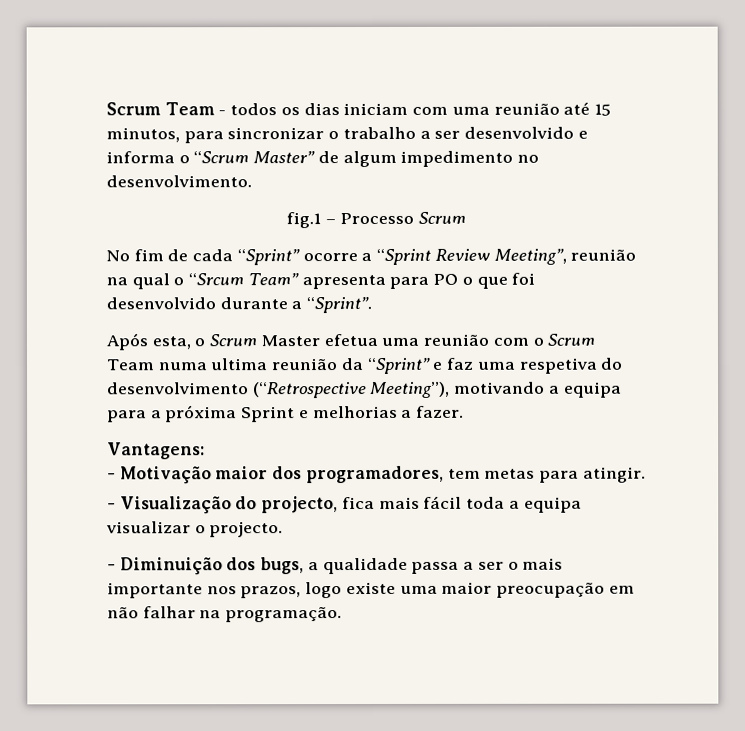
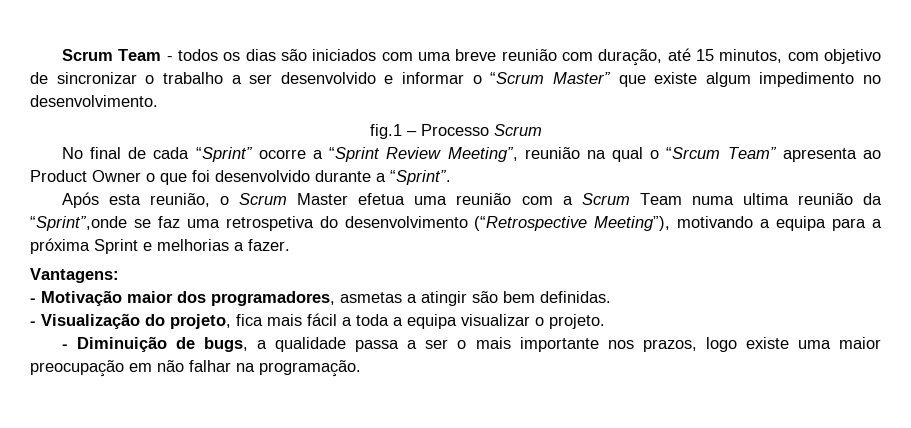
[343,101,611,116] [106,127,224,144] iniciam com uma reunião até 15 minutos, para -> [280,48,882,66] [30,72,48,84] são iniciados com uma breve reunião com duração, até 15 minutos, com objetivo de
[106,151,175,164] informa -> [402,72,464,84] informar
[317,151,339,164] de -> [618,72,698,87] que existe
[133,249,164,262] fim -> [90,147,122,159] final
[389,273,459,289] para PO -> [862,150,881,159] [30,170,141,182] ao Product Owner
[151,336,191,350] esta, -> [108,193,211,207] esta reunião,
[532,337,544,346] o -> [562,196,573,205] a
[366,357,444,375] “Sprint” e -> [30,216,151,231] “Sprint”,onde se
[518,357,598,374] respetiva -> [225,216,314,231] retrospetiva
[447,466,646,483] tem metas para atingir. -> [340,291,611,306] asmetas a atingir são bem definidas.
[261,496,339,514] projecto, -> [170,314,231,329] projeto,
(463, 502) none -> [342,317,352,326] a
[209,521,284,538] projecto. -> [549,314,605,329] projeto.
[226,557,257,571] dos -> [176,337,196,349] de

